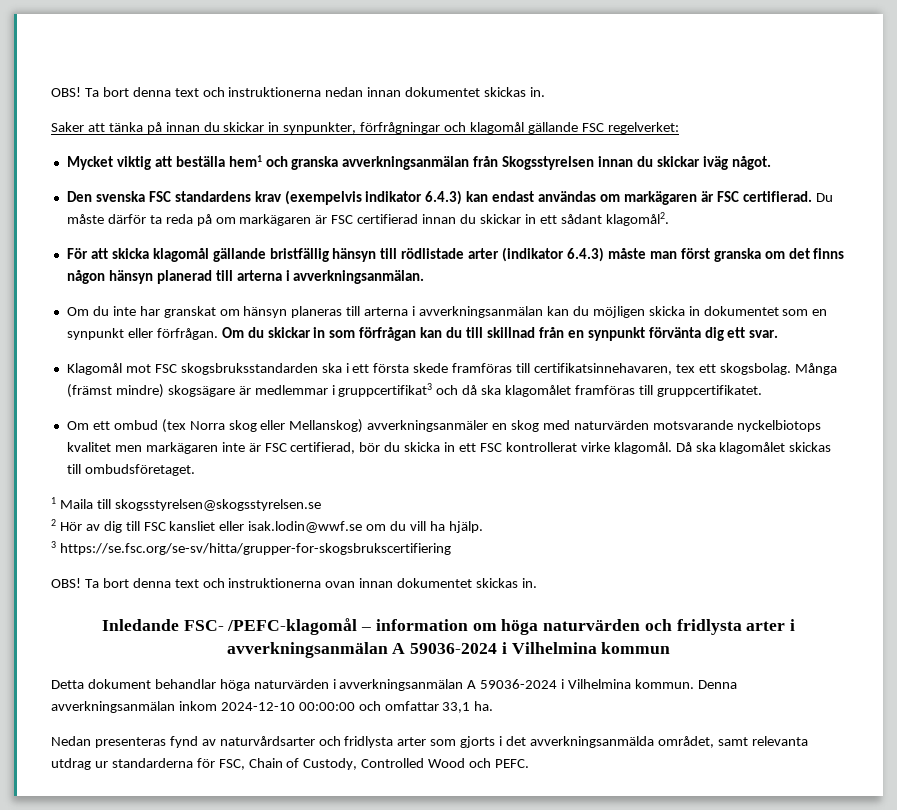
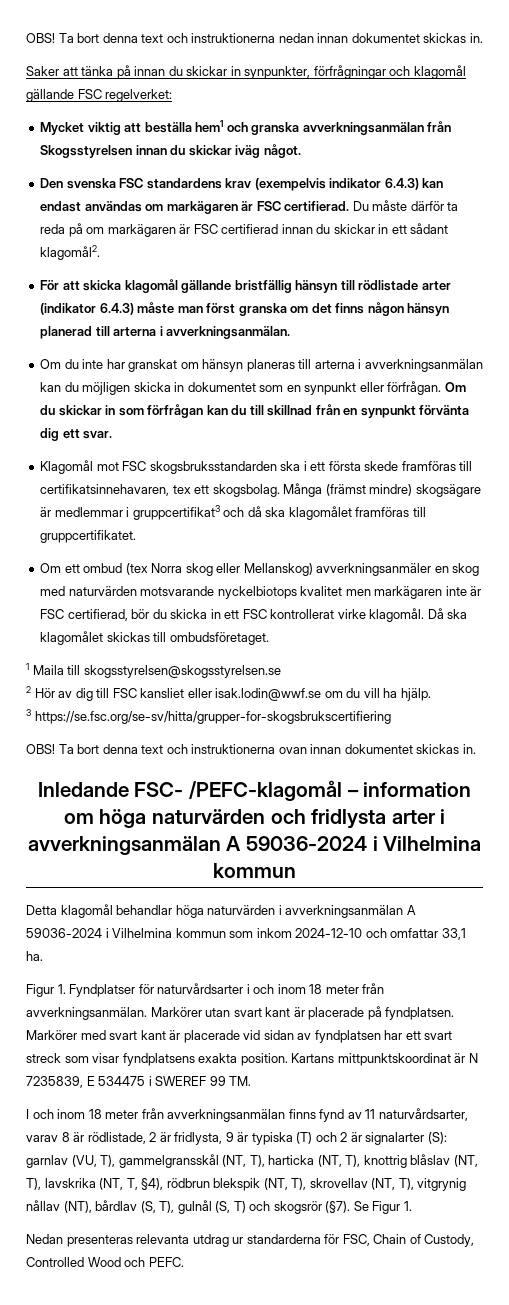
[87,679,151,689] dokument -> [60,904,113,918] klagomål
[635,679,737,689] [51,701,175,713] kommun. Denna avverkningsanmälan -> [175,928,254,938] kommun som
[298,702,355,711] 00:00:00 -> (363, 933) none
[51,736,748,748] Nedan presenteras fynd av naturvårdsarter och fridlysta arter som gjorts i det avverkningsanmälda området, samt -> [26,983,385,997] [26,1006,455,1020] [26,1030,453,1043] [26,1053,478,1066] [26,1076,252,1088] [26,1108,468,1122] [26,1132,447,1145] [26,1154,478,1168] [26,1178,467,1191] [26,1200,412,1214] [26,1234,133,1247] Figur 1. Fyndplatser för naturvårdsarter i och inom 18 meter från avverkningsanmälan. Markörer utan svart kant är placerade på fyndplatsen. Markörer med svart kant är placerade vid sidan av fyndplatsen har ett svart streck som visar fyndplatsens exakta position. Kartans mittpunktskoordinat är N 7235839, E 534475 i SWEREF 99 TM. // I och inom 18 meter från avverkningsanmälan finns fynd av 11 naturvårdsarter, varav 8 är rödlistade, 2 är fridlysta, 9 är typiska (T) och 2 är signalarter (S): garnlav (VU, T), gammelgransskål (NT, T), harticka (NT, T), knottrig blåslav (NT, T), lavskrika (NT, T, §4), rödbrun blekspik (NT, T), skrovellav (NT, T), vitgrynig nållav (NT), bårdlav (S, T), gulnål (S, T) och skogsrör (§7). Se Figur 1. // Nedan presenteras

